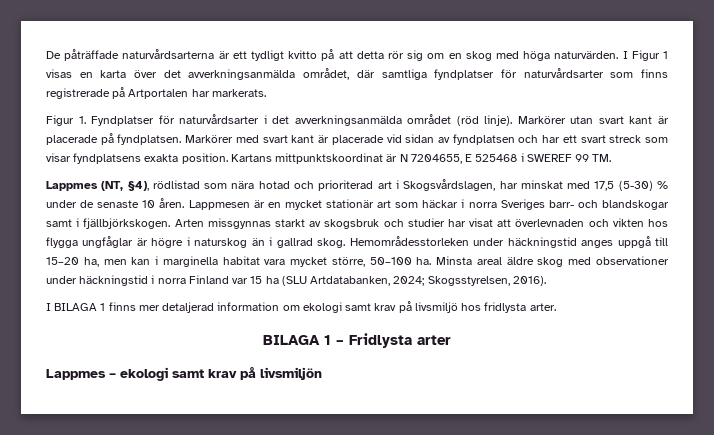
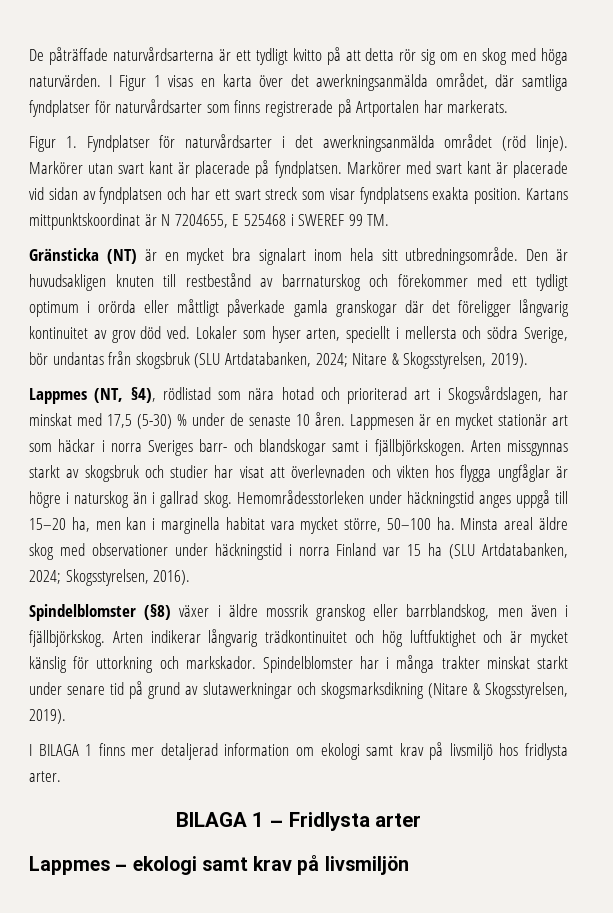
(612, 158) none -> [29,247,568,265] [29,273,568,291] [29,299,569,317] [29,326,568,343] [29,351,528,369] // Gränsticka (NT) är en mycket bra signalart inom hela sitt utbredningsområde. Den är huvudsakligen knuten till restbestånd av barrnaturskog och förekommer med ett tydligt optimum i orörda eller måttligt påverkade gamla granskogar där det föreligger långvarig kontinuitet av grov död ved. Lokaler som hyser arten, speciellt i mellersta och södra Sverige, bör undantas från skogsbruk (SLU Artdatabanken, 2024; Nitare & Skogsstyrelsen, 2019).
(546, 281) none -> [29,604,568,621] [29,629,568,647] [29,655,568,673] [29,681,568,699] [29,709,66,724] // Spindelblomster (§8) växer i äldre mossrik granskog eller barrblandskog, men även i fjällbjörkskog. Arten indikerar långvarig trädkontinuitet och hög luftfuktighet och är mycket känslig för uttorkning och markskador. Spindelblomster har i många trakter minskat starkt under senare tid på grund av slutavverkningar och skogsmarksdikning (Nitare & Skogsstyrelsen, 2019).

